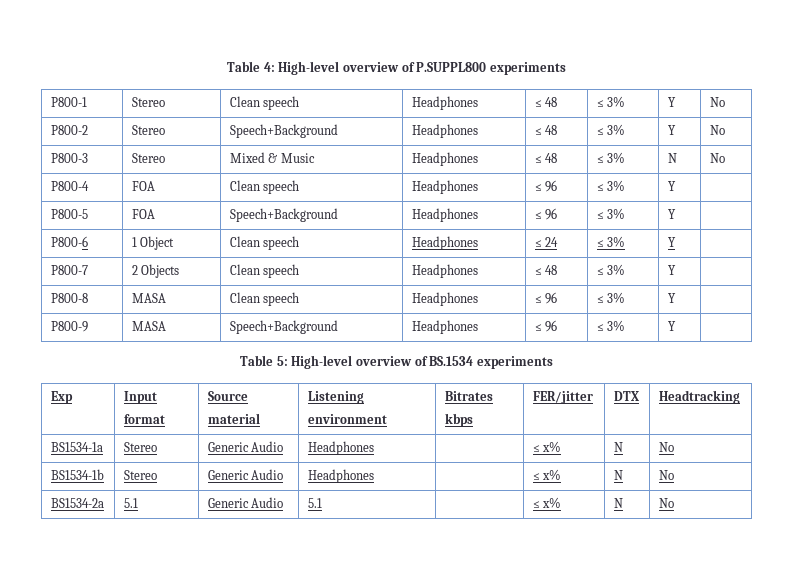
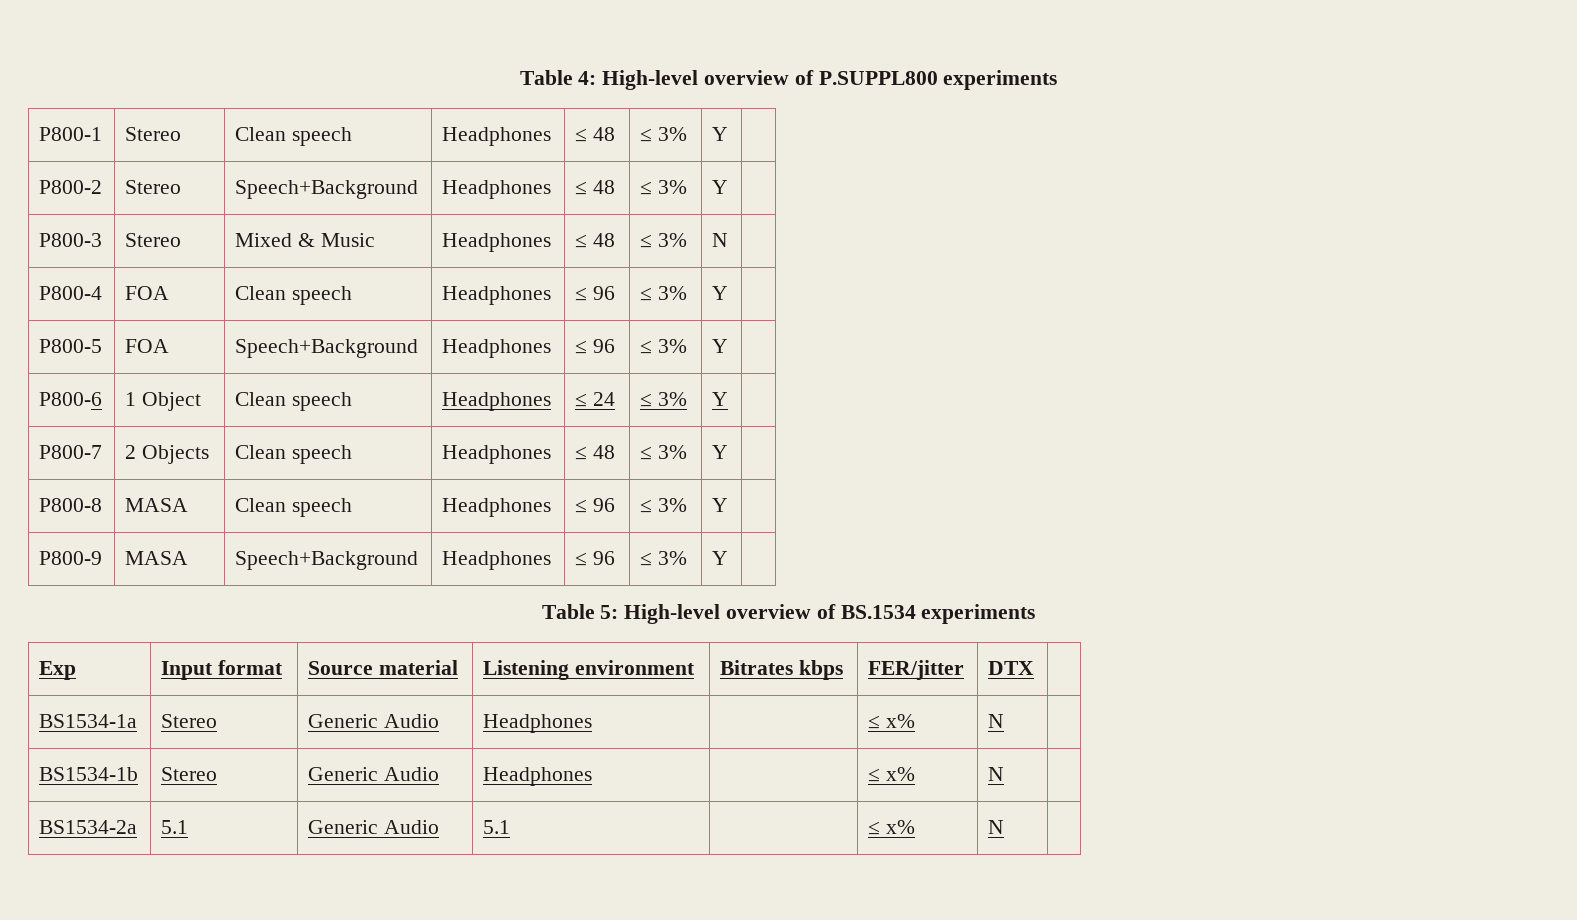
[709,97,725,107] No -> (729, 134) none
[709,125,725,135] No -> (729, 187) none
[709,153,725,163] No -> (729, 240) none
[658,390,740,404] Headtracking -> (1035, 668) none
[658,442,674,452] No -> (1005, 721) none
[658,470,674,480] No -> (1005, 774) none
[658,498,674,508] No -> (1005, 827) none

